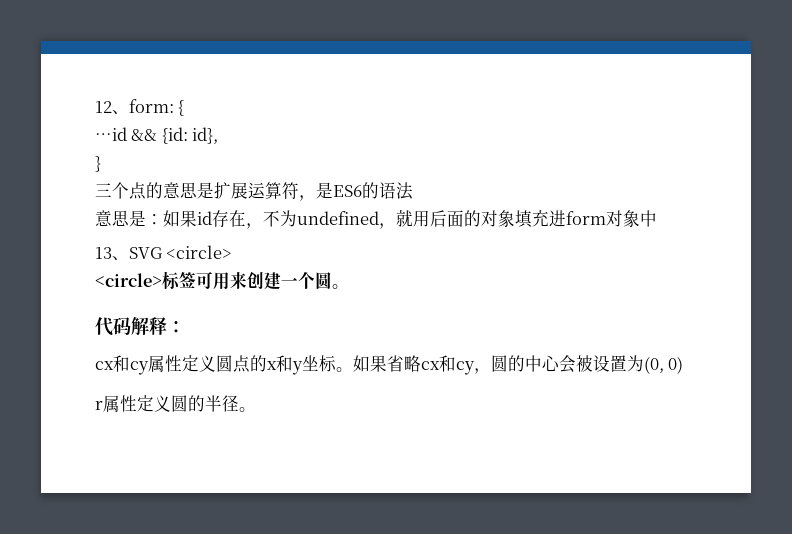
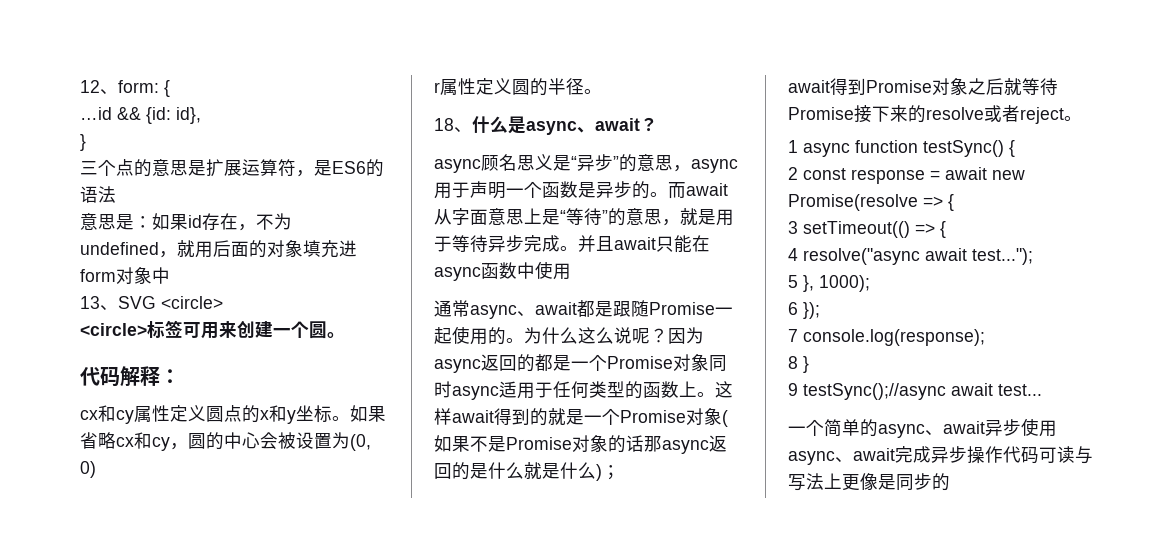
(256, 409) none -> [434,116,658,135] [434,154,738,173] [434,181,728,199] [434,208,734,226] [434,235,710,253] [434,261,571,281] [434,300,733,319] [434,326,704,345] [434,354,727,373] [434,381,733,400] [434,408,728,427] [434,435,727,454] [434,462,620,481] [788,78,1058,96] [788,105,1082,124] [788,140,1015,157] [788,167,1025,184] [788,194,954,211] [788,221,946,238] [788,248,1033,265] [788,275,870,292] [788,302,820,319] [788,329,985,346] [788,356,809,373] [788,383,1042,400] [788,418,1057,438] [788,446,1093,465] [788,473,950,491] // 18、什么是async、await？ // async顾名思义是“异步”的意思，async用于声明一个函数是异步的。而await从字面意思上是“等待”的意思，就是用于等待异步完成。并且await只能在async函数中使用 // 通常async、await都是跟随Promise一起使用的。为什么这么说呢？因为async返回的都是一个Promise对象同时async适用于任何类型的函数上。这样await得到的就是一个Promise对象(如果不是Promise对象的话那async返回的是什么就是什么)； // await得到Promise对象之后就等待Promise接下来的resolve或者reject。 // 1 async function testSync() { // 2 const response = await new Promise(resolve => { // 3 setTimeout(() => { // 4 resolve("async await test..."); // 5 }, 1000); // 6 }); // 7 console.log(response); // 8 } // 9 testSync();//async await test... // 一个简单的async、await异步使用async、await完成异步操作代码可读与写法上更像是同步的

